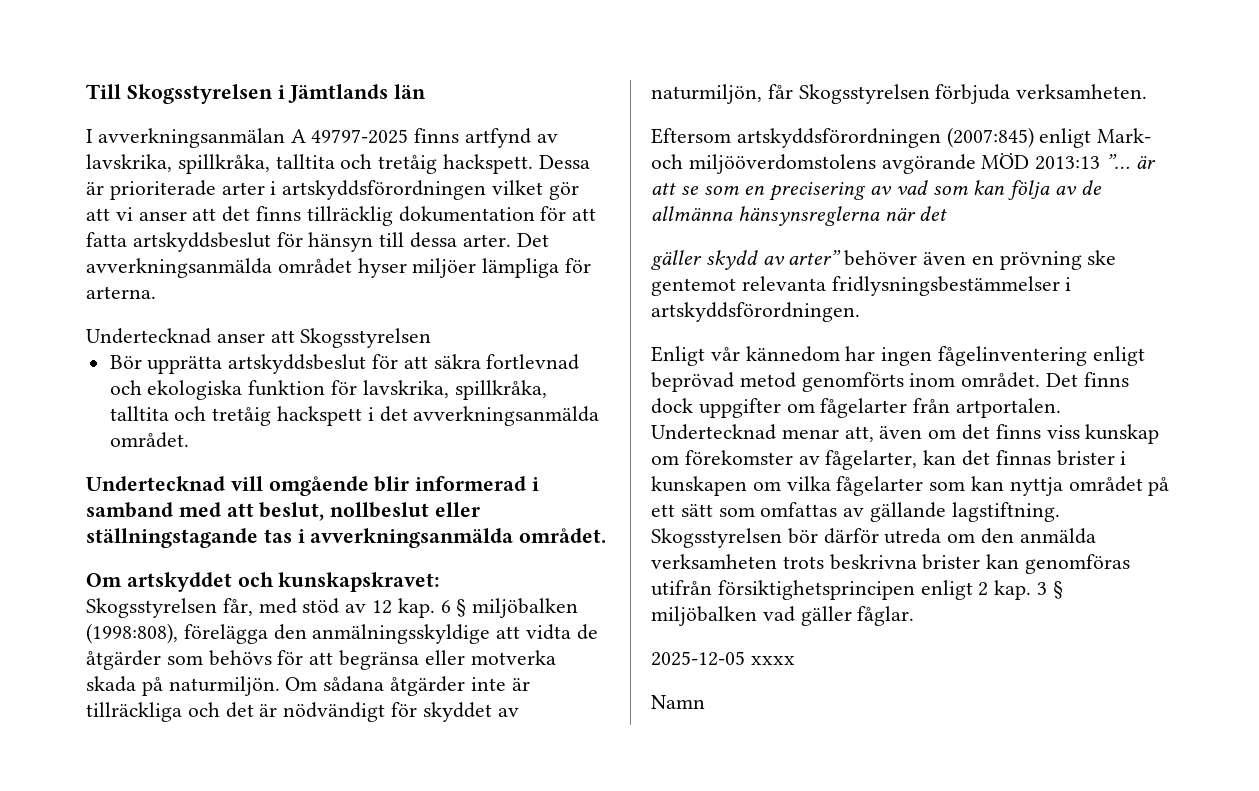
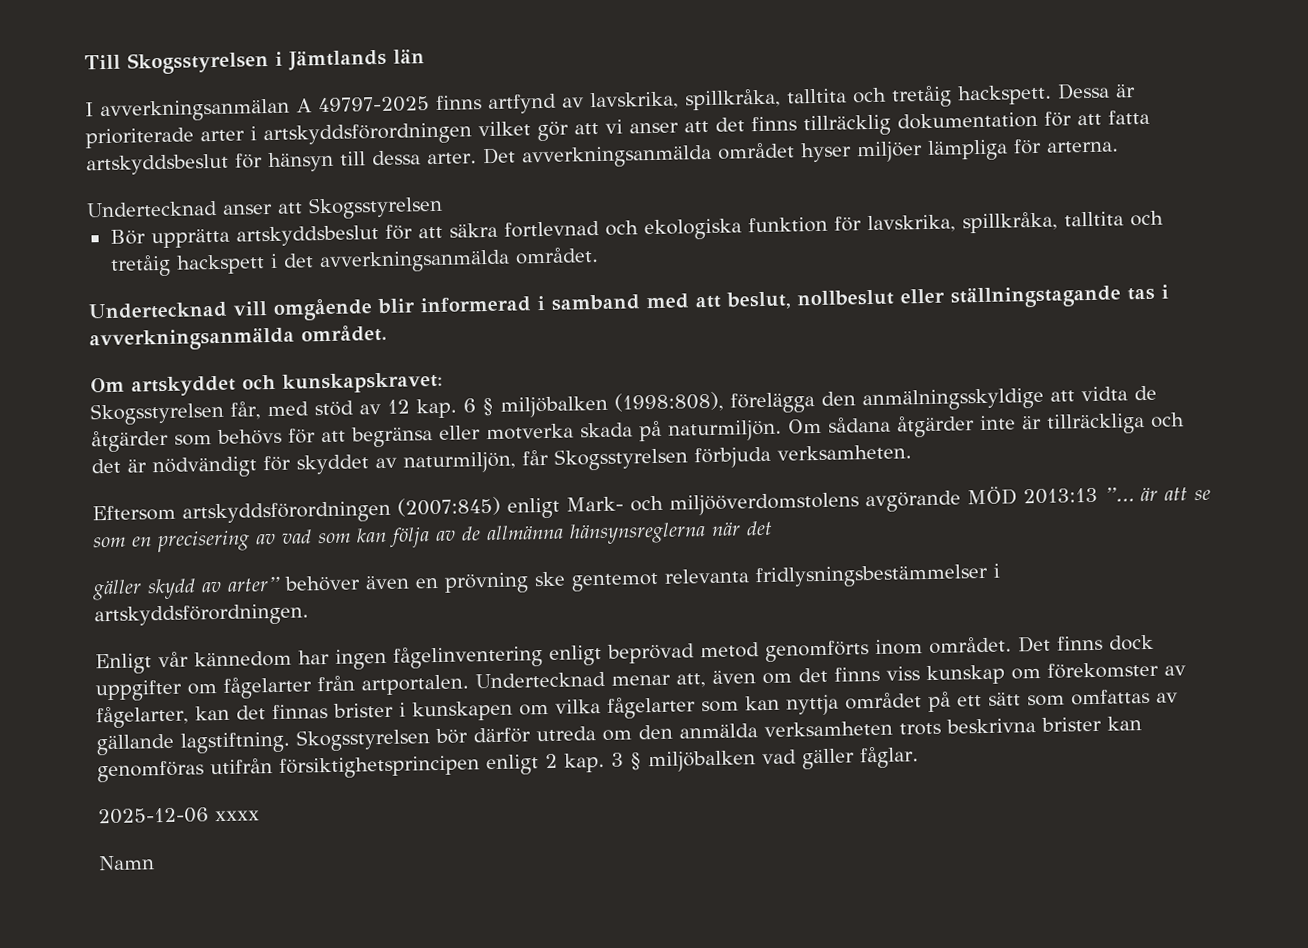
[651,651,745,666] 2025-12-05 -> [98,807,209,825] 2025-12-06

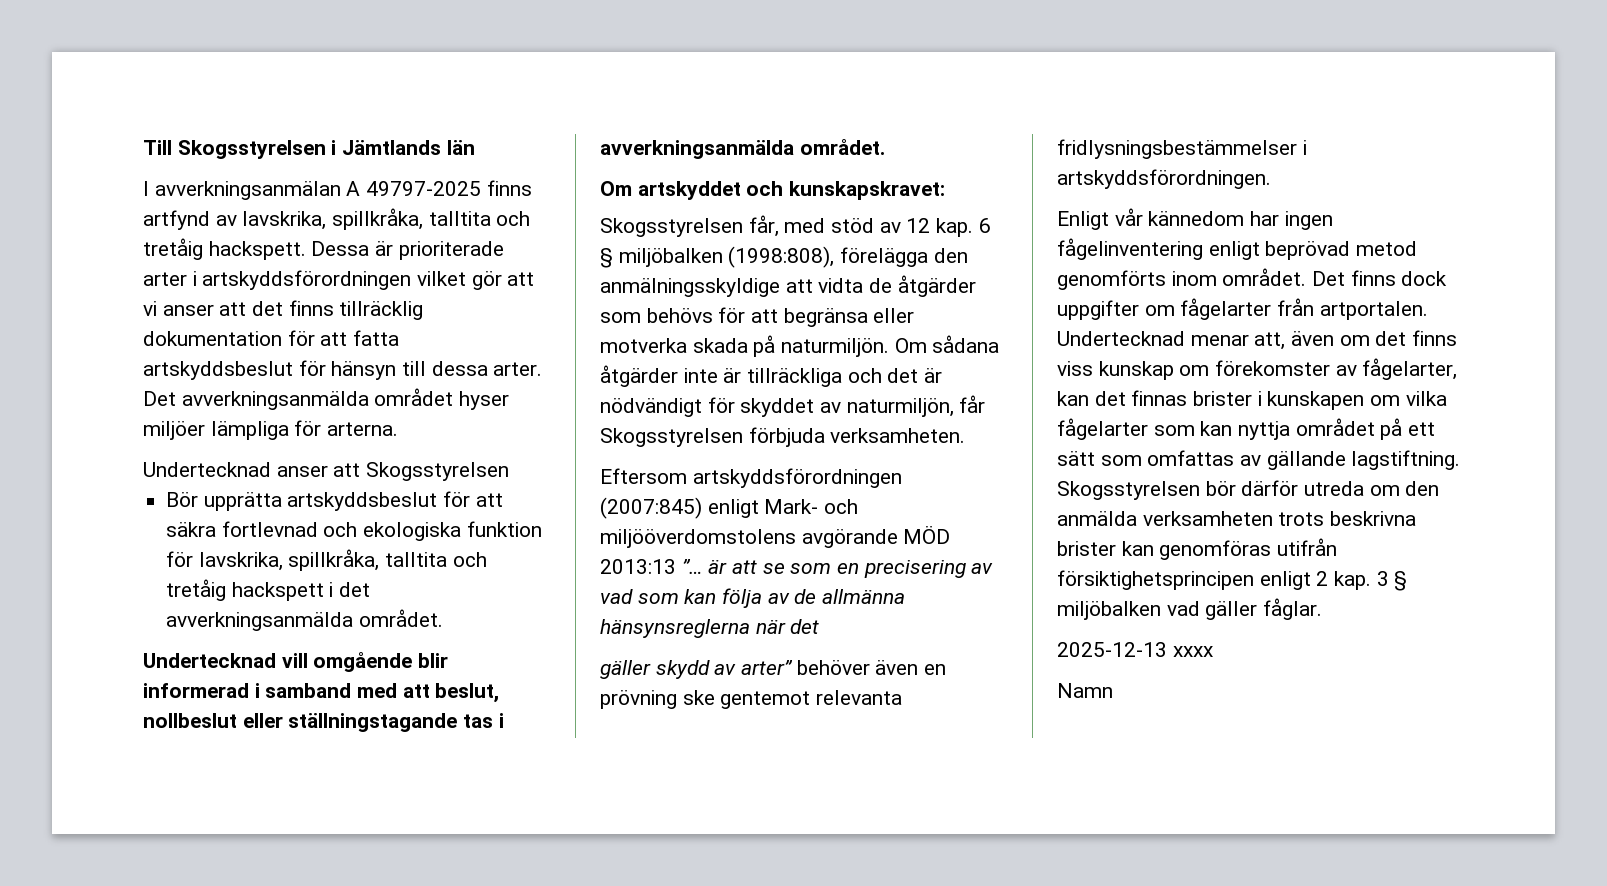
[98,807,209,825] 2025-12-06 -> [1057,642,1167,657] 2025-12-13

